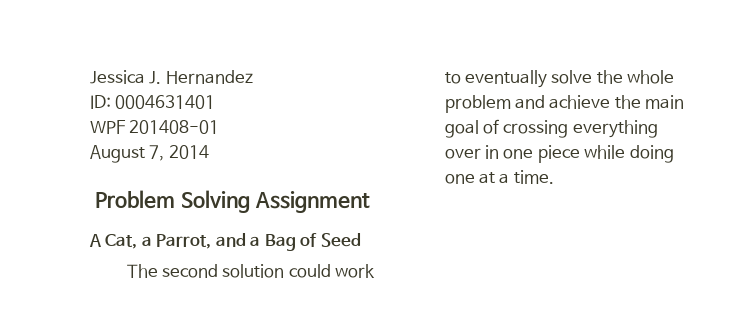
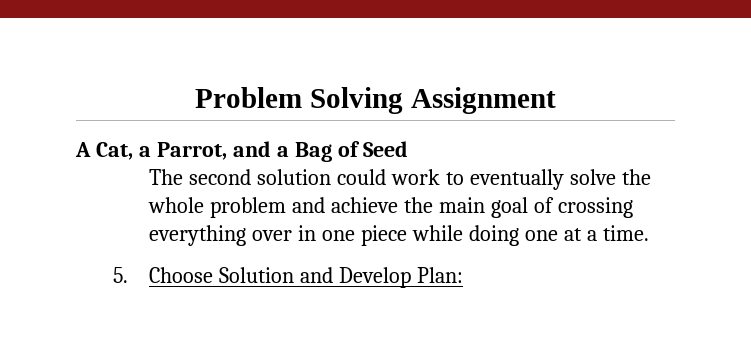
[90,70,253,84] [90,95,216,109] [90,120,220,134] [90,145,209,163] Jessica J. Hernandez // ID: 0004631401 // WPF 201408-01 // August 7, 2014 // -> (195, 97) none
(554, 177) none -> [112,267,464,288] // 5. Choose Solution and Develop Plan:

